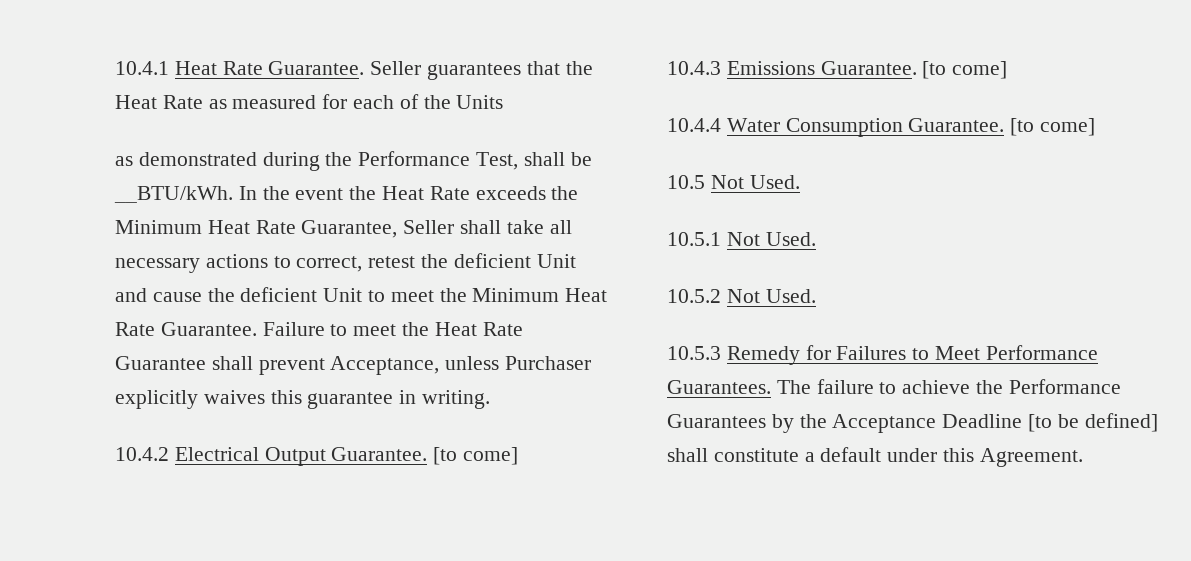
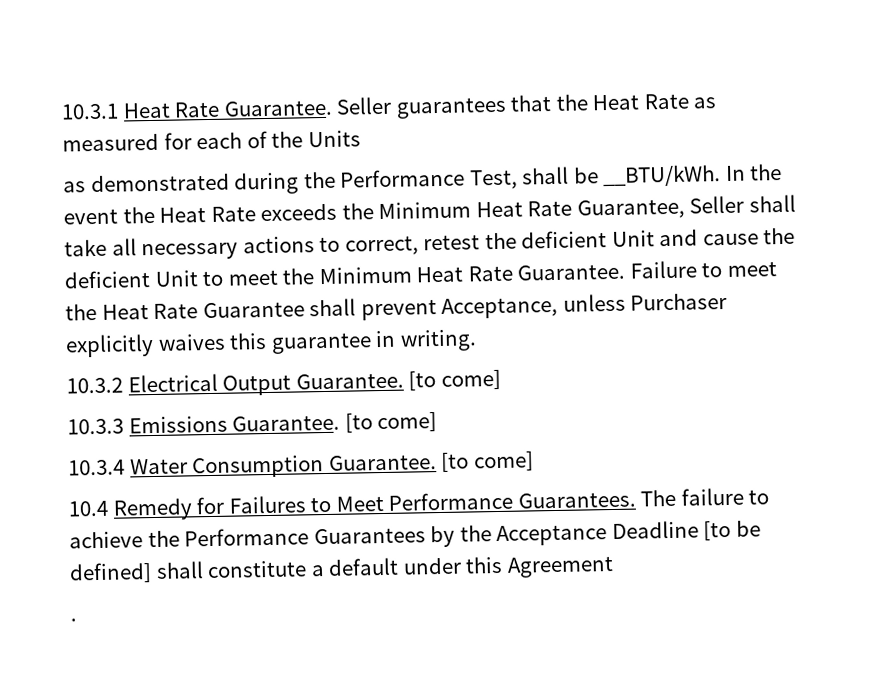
[115,61,169,75] 10.4.1 -> [61,103,119,120] 10.3.1
[115,447,169,461] 10.4.2 -> [66,377,123,394] 10.3.2
[667,61,721,75] 10.4.3 -> [67,418,124,435] 10.3.3
[667,118,721,132] 10.4.4 -> [68,459,125,476] 10.3.4
[667,175,800,189] [667,232,816,246] [667,289,816,303] [667,346,721,360] 10.5 Not Used. // 10.5.1 Not Used. // 10.5.2 Not Used. // 10.5.3 -> [68,500,109,517] 10.4
[979,448,1083,467] Agreement. -> [506,555,614,578] [70,618,77,622] Agreement // .

